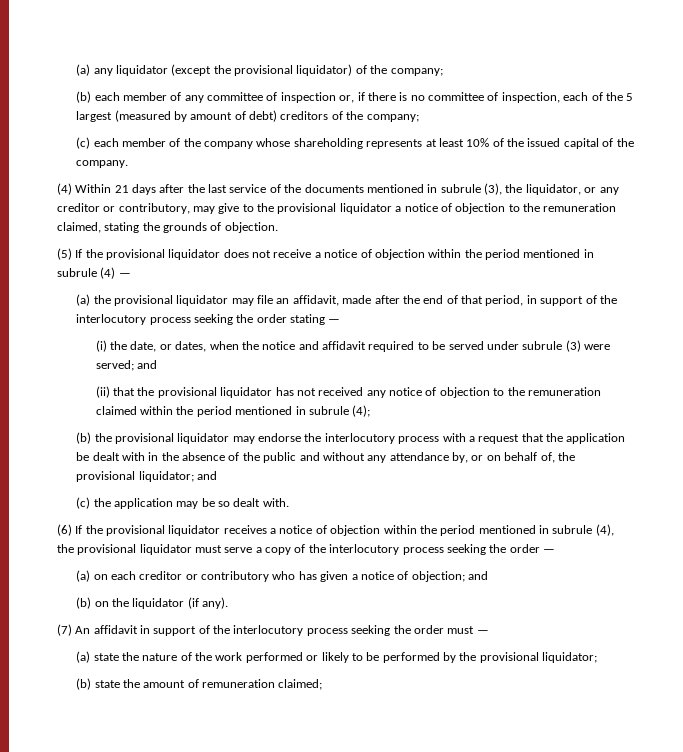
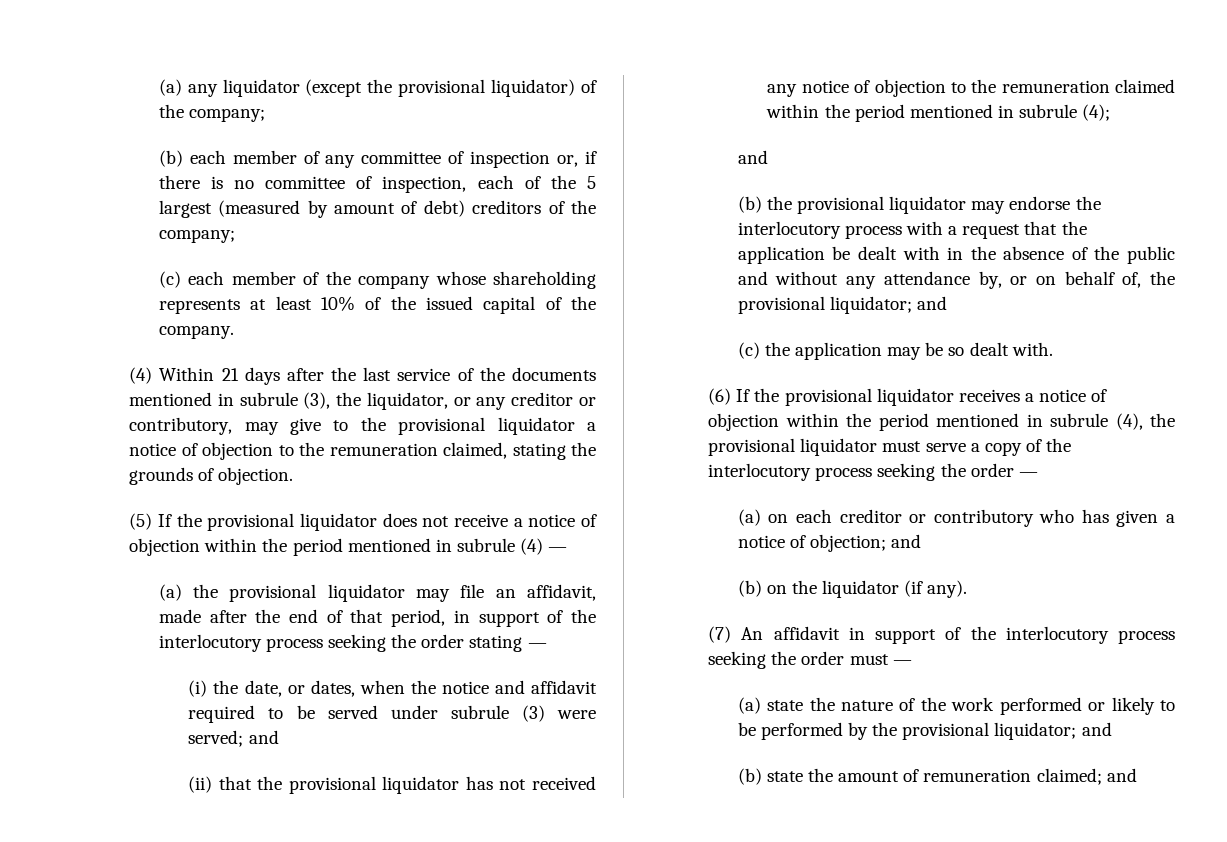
(371, 411) none -> [737,150,768,164] // and
(598, 657) none -> [1081,722,1112,736] and
(323, 684) none -> [1106,768,1137,782] and

